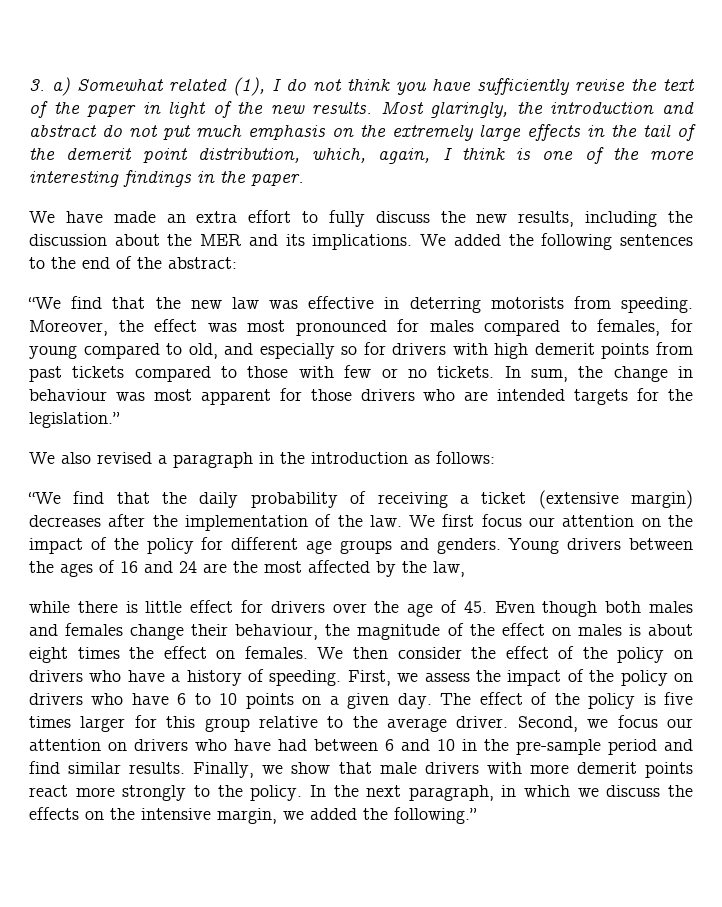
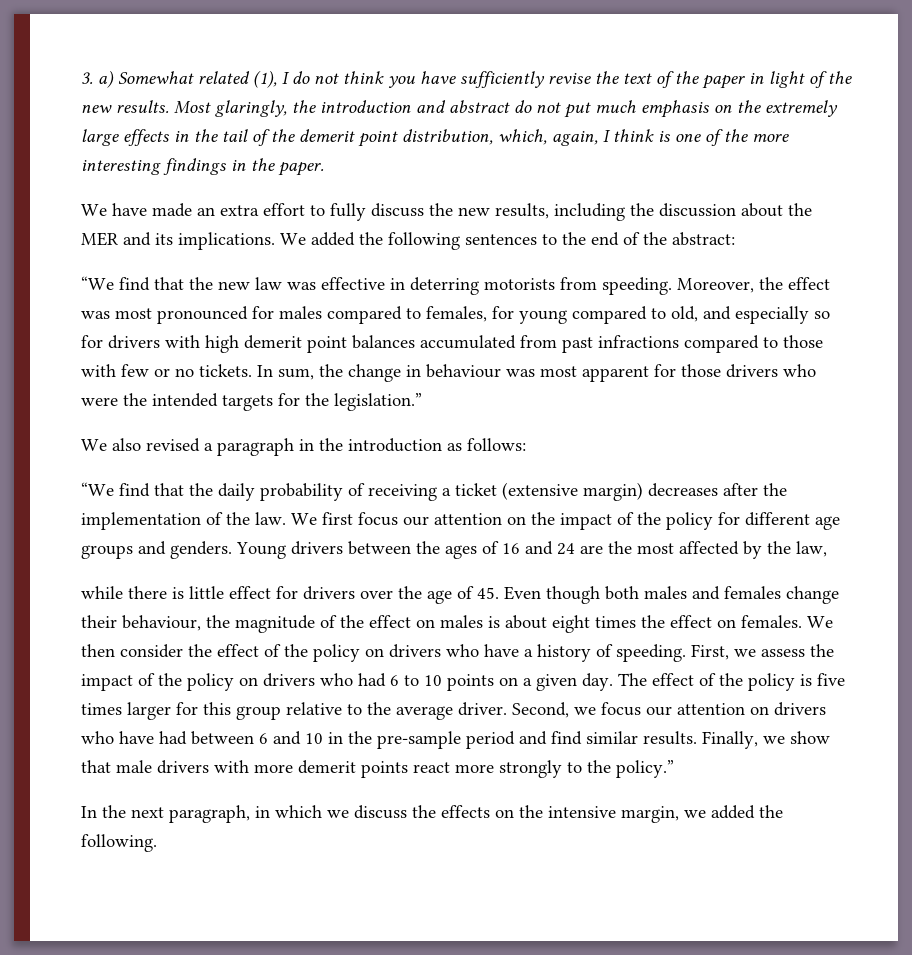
[601,343,650,359] points -> [307,335,516,353] point balances accumulated
[72,366,125,378] tickets -> [598,335,679,348] infractions
[464,391,489,401] are -> [81,393,147,406] were the
[131,693,169,705] have -> [358,673,386,687] had
[250,785,303,801] policy. -> [616,760,674,778] policy.” //
[394,807,477,824] following.” -> [81,834,157,852] following.

